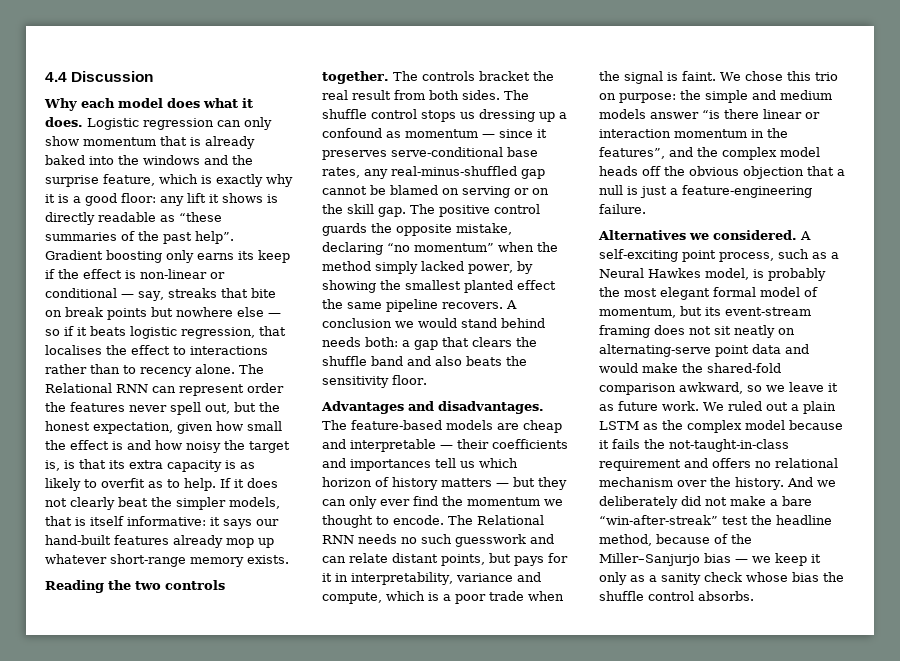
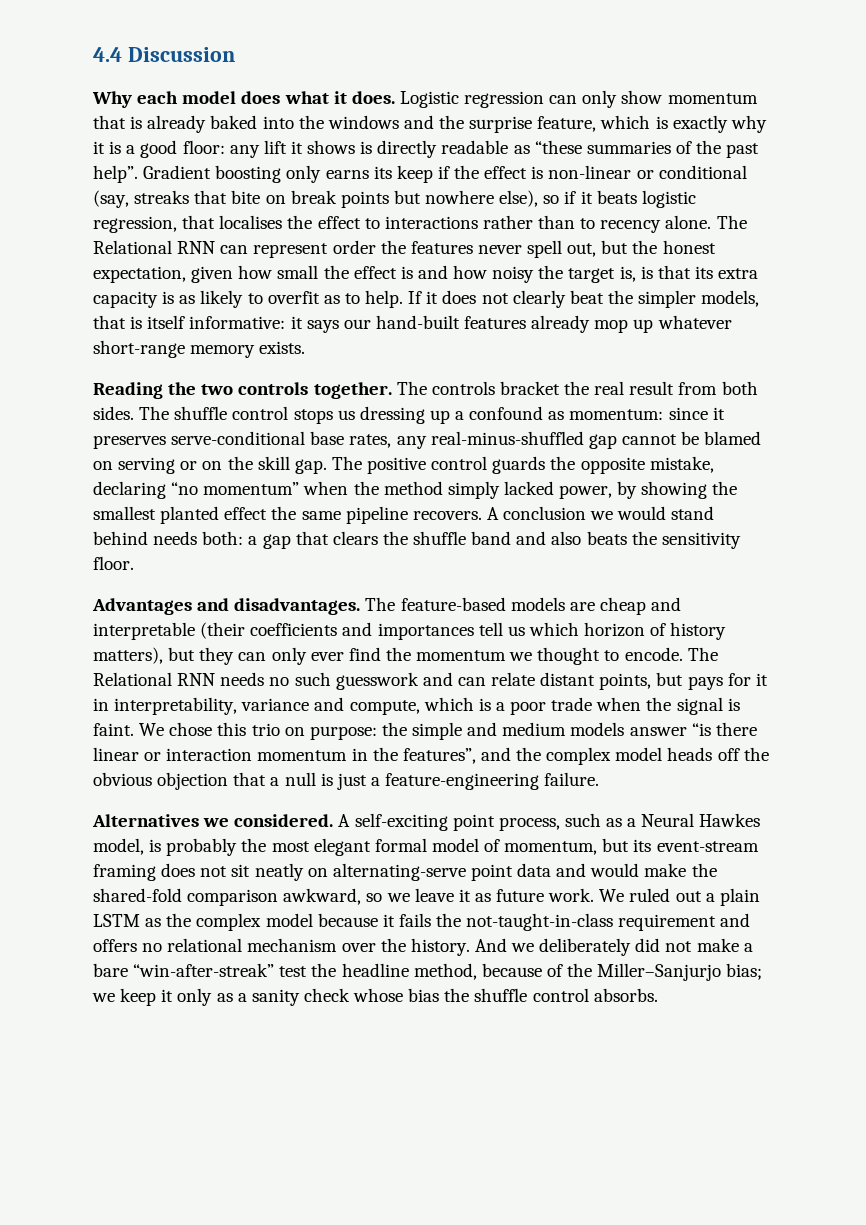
[121,291,164,301] — say, -> [93,190,129,208] (say,
[237,307,281,317] else — -> [499,190,539,207] else),
[405,129,495,138] momentum — -> [569,409,664,420] momentum:
[440,439,489,449] — their -> [200,622,246,639] (their
[441,478,509,487] matters — -> [93,647,163,664] matters),
[704,553,748,563] bias — -> [726,963,763,980] bias;

